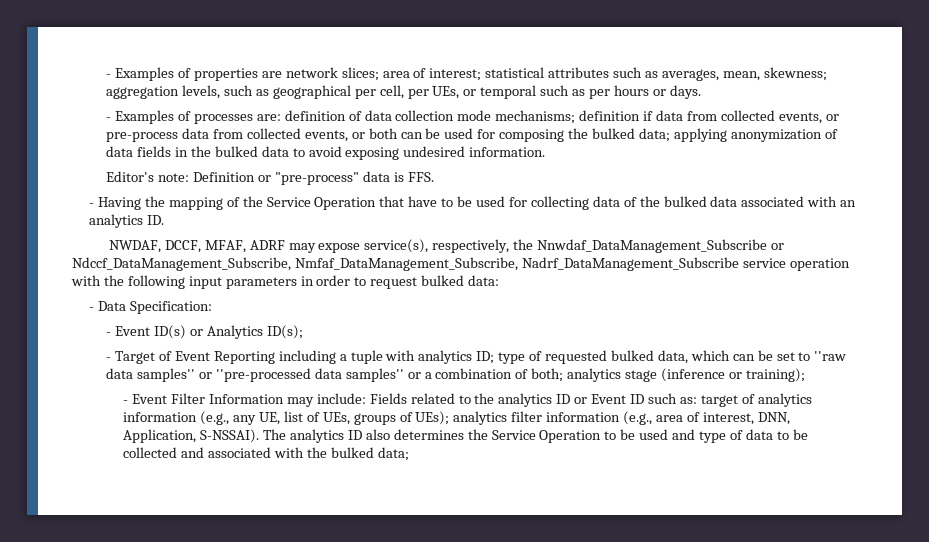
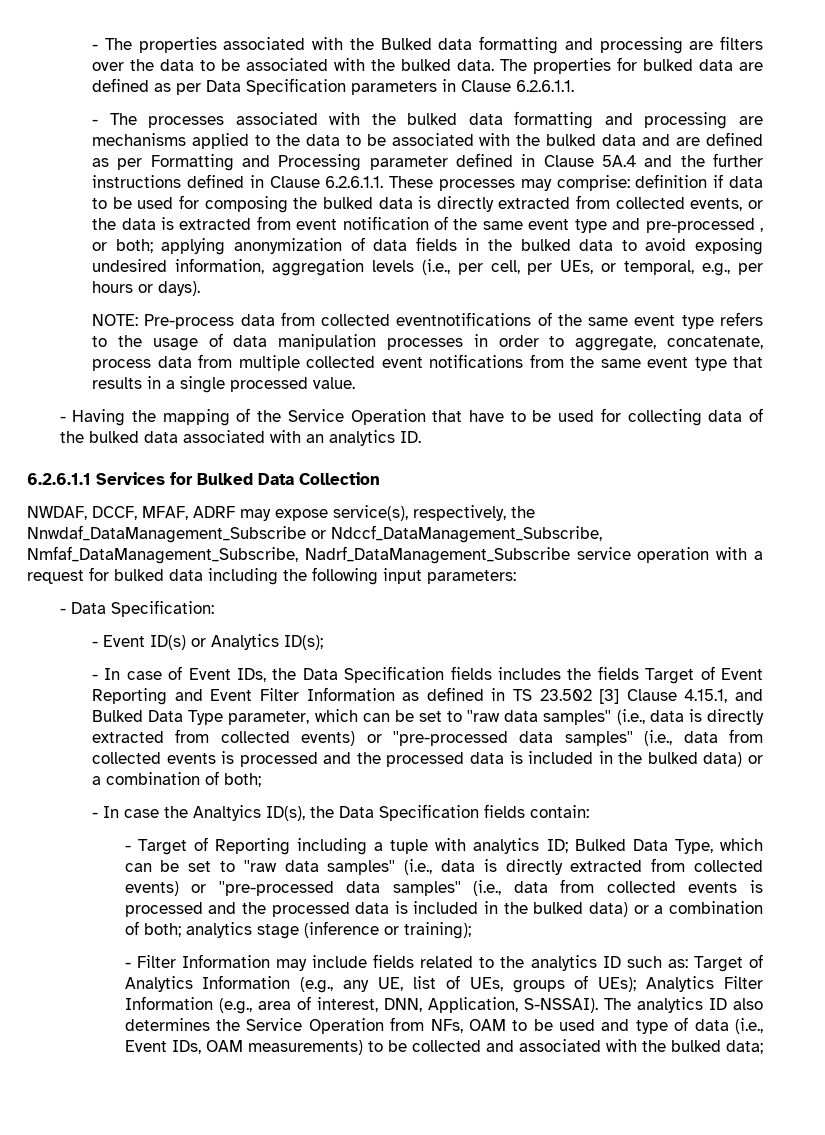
[106,67,827,81] [106,85,701,99] [106,110,839,124] [106,128,423,142] - Examples of properties are network slices; area of interest; statistical attributes such as averages, mean, skewness; aggregation levels, such as geographical per cell, per UEs, or temporal such as per hours or days. // - Examples of processes are: definition of data collection mode mechanisms; definition if data from collected events, or pre-process data from collected events, or both can -> [92,36,764,54] [92,57,763,74] [92,78,575,95] [92,111,763,129] [92,132,763,149] [92,153,763,171] [92,174,763,191] [92,198,108,209] - The properties associated with the Bulked data formatting and processing are filters over the data to be associated with the bulked data. The properties for bulked data are defined as per Data Specification parameters in Clause 6.2.6.1.1. // - The processes associated with the bulked data formatting and processing are mechanisms applied to the data to be associated with the bulked data and are defined as per Formatting and Processing parameter defined in Clause 5A.4 and the further instructions defined in Clause 6.2.6.1.1. These processes may comprise: definition if data to
[638,128,670,142] data; -> [378,195,763,212] [92,216,763,233] [92,239,153,253] data is directly extracted from collected events, or the data is extracted from event notification of the same event type and pre-processed , or both;
[469,147,546,157] [106,171,434,185] information. // Editor's note: Definition or "pre-process" data is FFS. -> [174,258,764,276] [92,281,201,296] [92,312,764,329] [92,333,763,351] [92,354,764,371] [92,376,356,393] information, aggregation levels (i.e., per cell, per UEs, or temporal, e.g., per hours or days). // NOTE: Pre-process data from collected eventnotifications of the same event type refers to the usage of data manipulation processes in order to aggregate, concatenate, process data from multiple collected event notifications from the same event type that results in a single processed value.
(164, 220) none -> [27,472,380,485] // 6.2.6.1.1 Services for Bulked Data Collection
[103,275,500,289] the following input parameters in order to request bulked data: -> [753,551,763,560] [27,567,516,585] a request for bulked data including the following input parameters:
[115,350,847,364] [106,368,404,382] Target of Event Reporting including a tuple with analytics ID; type of requested bulked data, which can be set to ''raw data samples'' or ''pre-processed data samples'' -> [104,666,763,684] [92,687,763,705] [92,709,764,725] [92,729,763,746] [92,751,763,767] [92,771,262,787] [92,804,590,821] [124,837,763,855] [124,858,763,875] [124,879,763,896] [124,901,629,917] In case of Event IDs, the Data Specification fields includes the fields Target of Event Reporting and Event Filter Information as defined in TS 23.502 [3] Clause 4.15.1, and Bulked Data Type parameter, which can be set to ''raw data samples'' (i.e., data is directly extracted from collected events) or ''pre-processed data samples'' (i.e., data from collected events is processed and the processed data is included in the bulked data) or a combination of both; // - In case the Analtyics ID(s), the Data Specification fields contain: // - Target of Reporting including a tuple with analytics ID; Bulked Data Type, which can be set to ''raw data samples'' (i.e., data is directly extracted from collected events) or ''pre-processed data samples'' (i.e., data from collected events is processed and the processed data is included in the bulked data)
[132,394,168,404] Event -> (131, 965) none
[316,393,407,404] include: Fields -> [312,954,415,968] include fields
[574,393,812,407] [123,412,198,422] or Event ID such as: target of analytics information -> [626,954,763,972] [124,975,291,992] such as: Target of Analytics Information
[453,411,621,425] analytics filter information -> [646,976,764,992] [124,996,213,1010] Analytics Filter Information
(602, 436) none -> [390,1017,506,1033] from NFs, OAM
(773, 434) none -> [735,1018,764,1034] [124,1040,363,1055] (i.e., Event IDs, OAM measurements)

